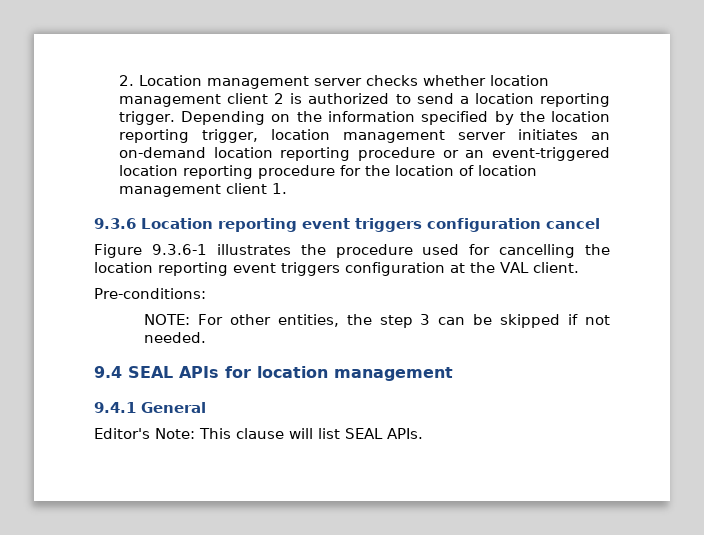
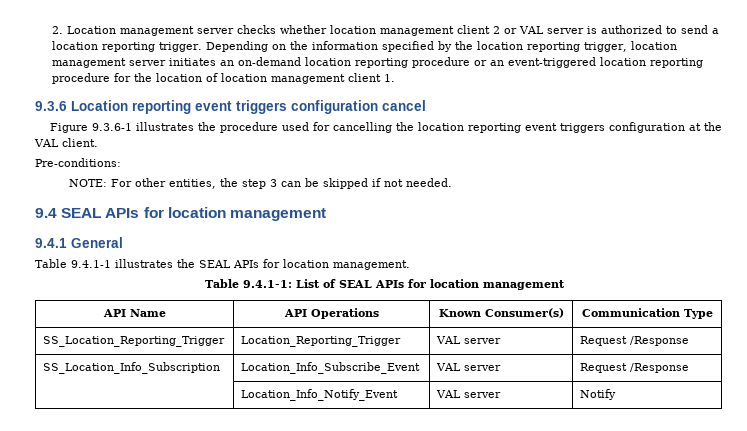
(285, 98) none -> [503,26,584,34] or VAL server
[94,428,423,439] Editor's Note: This clause will list SEAL APIs. -> [35,259,410,270] [205,279,565,290] [102,309,166,317] [283,308,379,319] [438,308,564,318] [581,308,713,319] [43,336,226,347] [241,336,402,347] [436,336,502,344] [580,336,690,346] [43,362,221,374] [241,362,421,374] [436,363,502,371] [580,363,690,373] [241,389,399,401] [436,390,502,398] [580,389,617,400] Table 9.4.1-1 illustrates the SEAL APIs for location management. // Table 9.4.1-1: List of SEAL APIs for location management // API Name | API Operations | Known Consumer(s) | Communication Type // SS_Location_Reporting_Trigger | Location_Reporting_Trigger | VAL server | Request /Response // SS_Location_Info_Subscription | Location_Info_Subscribe_Event | VAL server | Request /Response // | Location_Info_Notify_Event | VAL server | Notify

